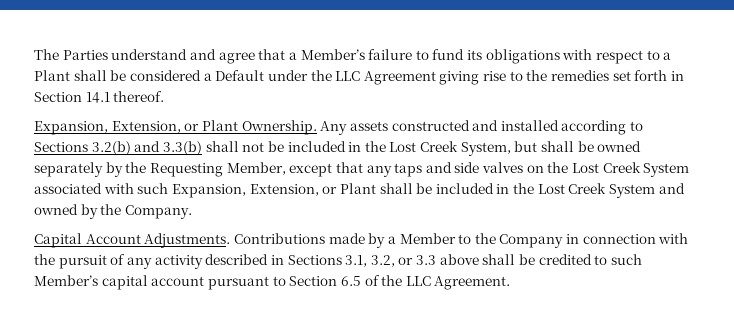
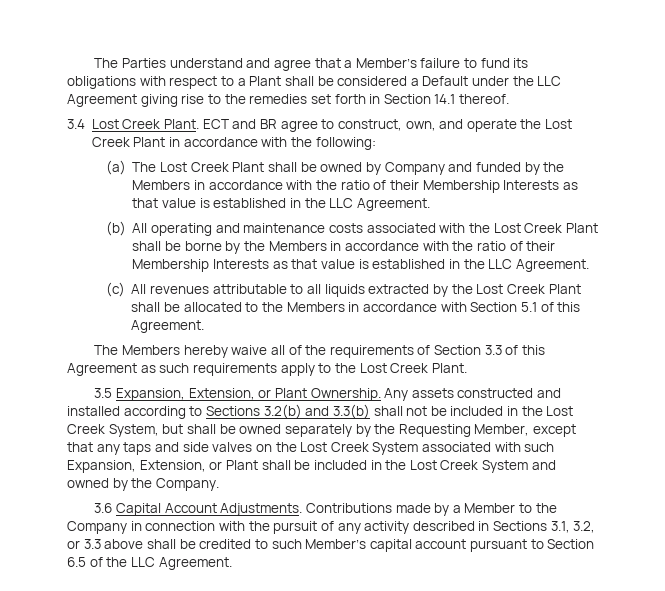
(165, 96) none -> [67,119,573,132] [91,137,376,150] [105,160,565,175] [132,180,578,193] [132,198,430,211] [105,221,598,236] [132,241,556,254] [132,259,589,272] [105,282,581,297] [131,302,581,312] [131,320,205,333] [94,345,546,358] [67,363,467,376] [94,388,113,398] 3.4 Lost Creek Plant. ECT and BR agree to construct, own, and operate the Lost Creek Plant in accordance with the following: // (a) The Lost Creek Plant shall be owned by Company and funded by the Members in accordance with the ratio of their Membership Interests as that value is established in the LLC Agreement. // (b) All operating and maintenance costs associated with the Lost Creek Plant shall be borne by the Members in accordance with the ratio of their Membership Interests as that value is established in the LLC Agreement. // (c) All revenues attributable to all liquids extracted by the Lost Creek Plant shall be allocated to the Members in accordance with Section 5.1 of this Agreement. // The Members hereby waive all of the requirements of Section 3.3 of this Agreement as such requirements apply to the Lost Creek Plant. // 3.5
(192, 212) none -> [94,503,113,513] 3.6

